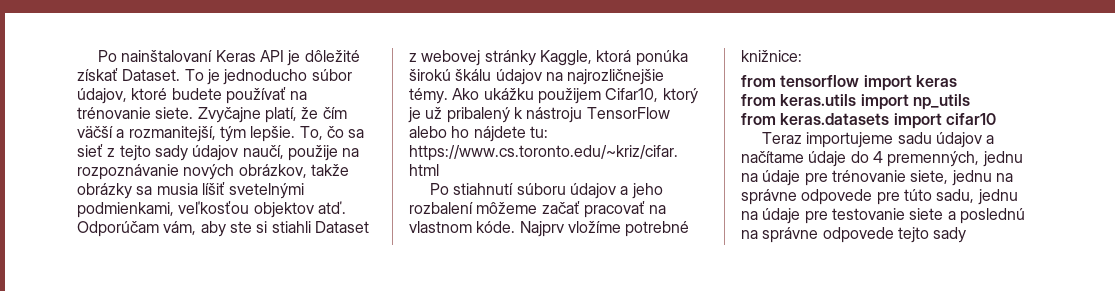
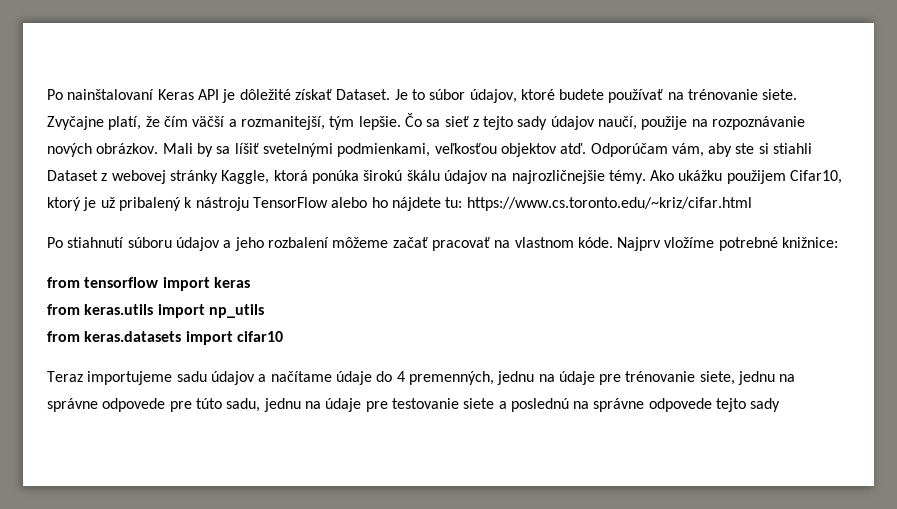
[184,69,308,85] To je jednoducho -> [394,89,425,100] Je to
[299,126,344,140] To, čo -> [404,113,422,127] Čo
[238,164,349,178] [77,183,198,199] obrázkov, takže obrázky sa musia -> [96,143,231,157] obrázkov. Mali by sa

